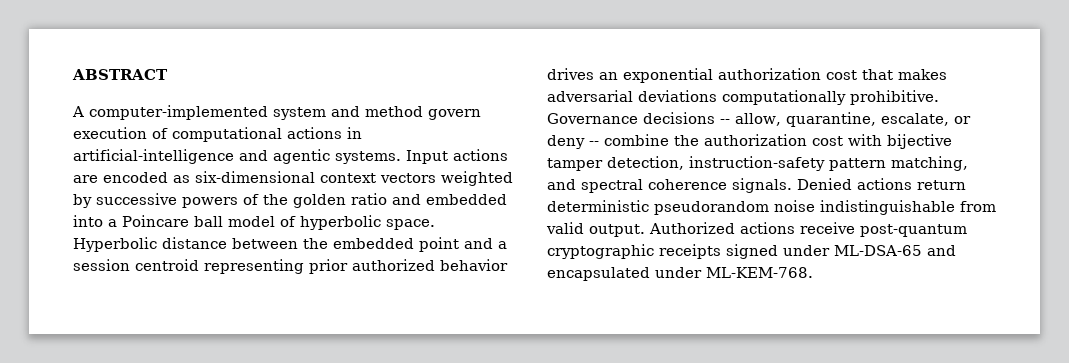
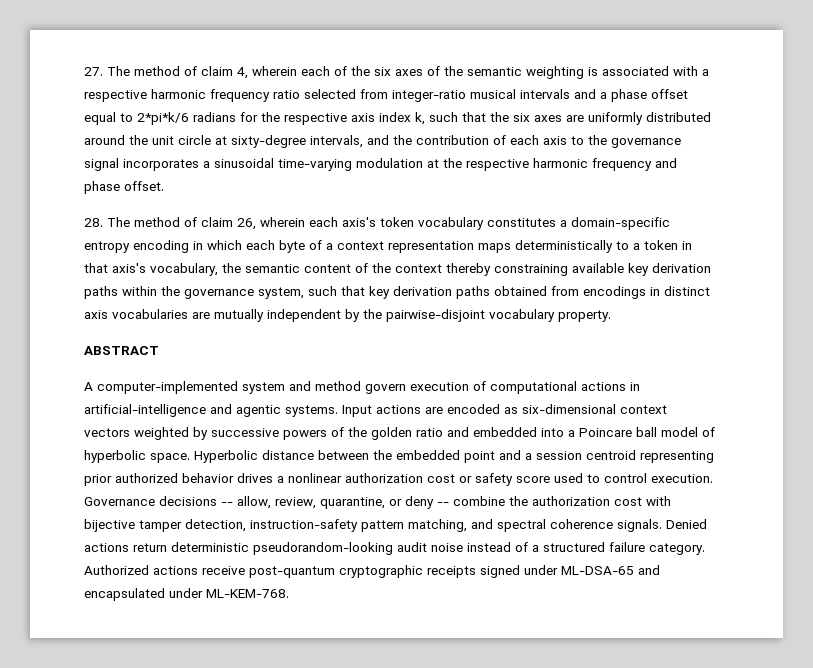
(72, 74) none -> [84,66,709,79] [84,89,688,102] [84,112,711,125] [84,135,681,148] [84,158,677,171] [84,181,164,194] [84,217,670,230] [84,240,692,253] [84,263,711,276] [84,286,710,299] [84,309,611,322] 27. The method of claim 4, wherein each of the six axes of the semantic weighting is associated with a respective harmonic frequency ratio selected from integer-ratio musical intervals and a phase offset equal to 2*pi*k/6 radians for the respective axis index k, such that the six axes are uniformly distributed around the unit circle at sixty-degree intervals, and the contribution of each axis to the governance signal incorporates a sinusoidal time-varying modulation at the respective harmonic frequency and phase offset. // 28. The method of claim 26, wherein each axis's token vocabulary constitutes a domain-specific entropy encoding in which each byte of a context representation maps deterministically to a token in that axis's vocabulary, the semantic content of the context thereby constraining available key derivation paths within the governance system, such that key derivation paths obtained from encodings in distinct axis vocabularies are mutually independent by the pairwise-disjoint vocabulary property. //
[599,68,947,83] [547,90,939,105] an exponential authorization cost that makes adversarial deviations computationally prohibitive. -> [277,473,713,486] a nonlinear authorization cost or safety score used to control execution.
[785,112,949,127] quarantine, escalate, -> [275,497,385,509] review, quarantine,
[654,200,996,215] [546,222,645,237] pseudorandom noise indistinguishable from valid output. -> [253,542,705,555] pseudorandom-looking audit noise instead of a structured failure category.

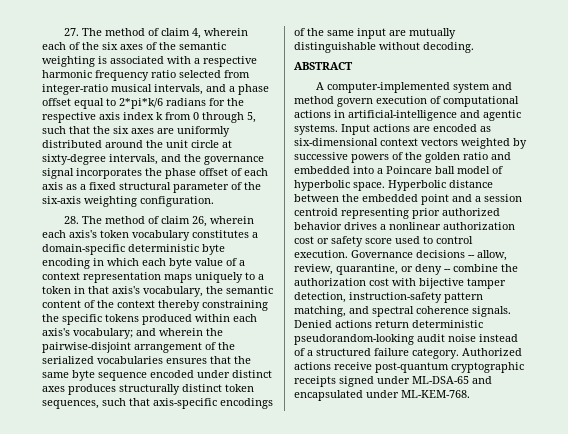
[520,89,570,99] intervals -> [154,84,203,95] intervals,
[415,112,425,125] k, -> [156,112,256,123] k from 0 through 5,
[416,135,681,148] [84,158,677,171] [84,181,164,194] contribution of each axis to the governance signal incorporates a sinusoidal time-varying modulation at the respective harmonic frequency and phase offset. -> [204,156,264,165] [42,168,268,179] [42,182,261,193] [42,196,214,207] governance signal incorporates the phase offset of each axis as a fixed structural parameter of the six-axis weighting configuration.
[84,241,130,253] entropy -> [128,244,225,255] deterministic byte
(305, 246) none -> [195,258,223,266] value
[515,240,613,253] deterministically -> [195,272,243,283] uniquely
[572,263,711,276] [84,286,710,299] [84,309,611,322] available key derivation paths within the governance system, such that key derivation paths obtained from encodings in distinct axis vocabularies are mutually independent by the pairwise-disjoint vocabulary property. -> [42,314,257,325] [42,328,223,339] [42,342,235,353] [42,356,251,364] [42,370,272,381] [42,384,254,395] [42,398,273,409] [294,28,456,39] [294,42,474,53] the specific tokens produced within each axis's vocabulary; and wherein the pairwise-disjoint arrangement of the serialized vocabularies ensures that the same byte sequence encoded under distinct axes produces structurally distinct token sequences, such that axis-specific encodings of the same input are mutually distinguishable without decoding.

